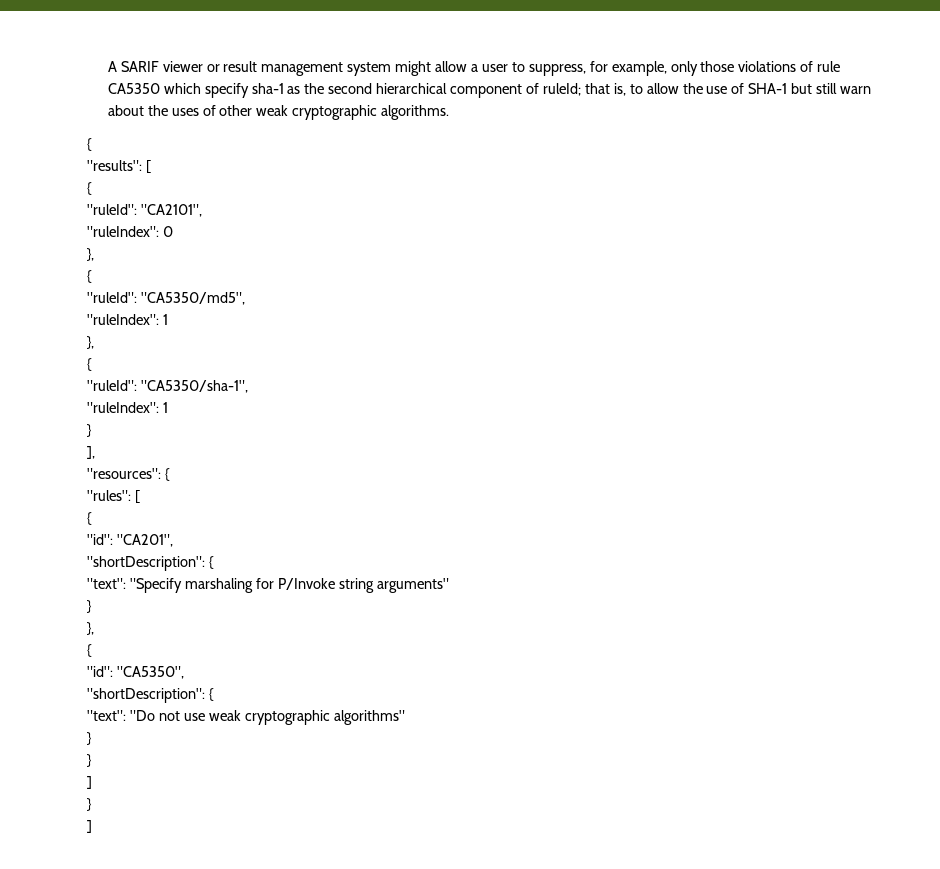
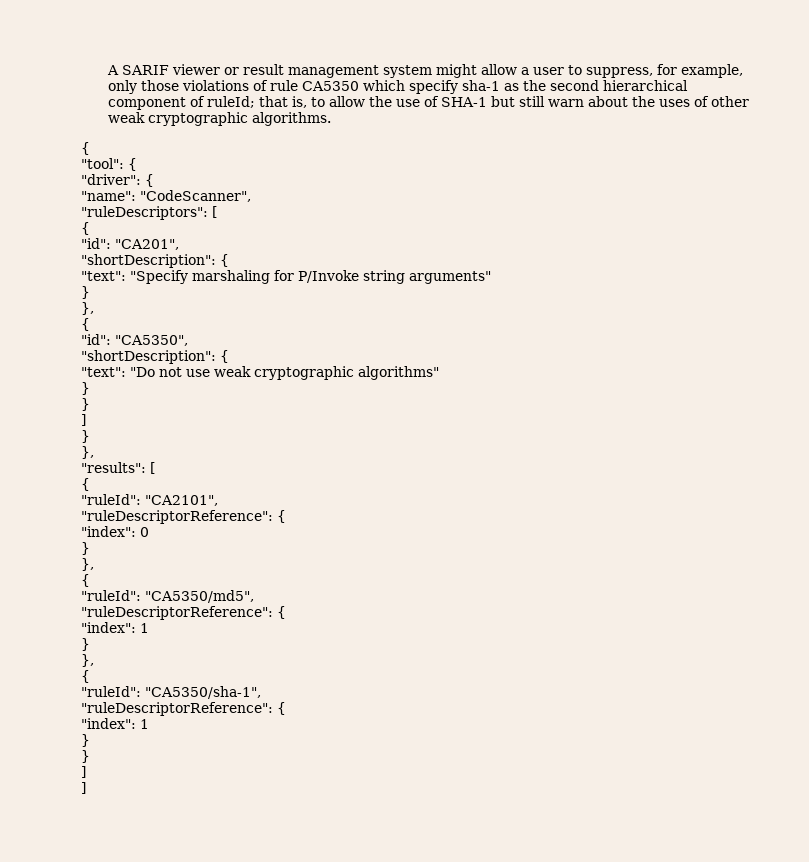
[87,160,152,173] [87,182,93,195] [87,204,203,217] [87,226,174,237] [87,248,95,261] [87,270,93,283] [87,292,246,305] [87,314,169,325] [87,336,95,349] [87,358,93,371] [87,380,249,393] [87,402,169,413] [87,424,93,437] [87,446,96,459] [87,468,171,481] [87,490,132,501] "results": [ // { // "ruleId": "CA2101", // "ruleIndex": 0 // }, // { // "ruleId": "CA5350/md5", // "ruleIndex": 1 // }, // { // "ruleId": "CA5350/sha-1", // "ruleIndex": 1 // } // ], // "resources": { // "rules": -> [81,158,138,171] [81,174,155,187] [81,190,252,202] [81,206,209,220] "tool": { // "driver": { // "name": "CodeScanner", // "ruleDescriptors":
[87,820,93,833] // ] -> [81,446,95,459] [81,462,156,474] [81,478,91,491] [81,494,219,506] [81,510,287,524] [81,526,150,537] [81,542,91,555] [81,558,95,571] [81,574,91,587] [81,590,255,603] [81,606,287,620] [81,622,150,633] [81,638,91,651] [81,654,95,667] [81,670,91,683] [81,686,262,699] [81,702,287,716] [81,718,150,729] [81,734,91,747] [81,750,91,763] [81,766,87,778] [81,782,87,794] // }, // "results": [ // { // "ruleId": "CA2101", // "ruleDescriptorReference": { // "index": 0 // } // }, // { // "ruleId": "CA5350/md5", // "ruleDescriptorReference": { // "index": 1 // } // }, // { // "ruleId": "CA5350/sha-1", // "ruleDescriptorReference": { // "index": 1 // } // } // ] // ]

